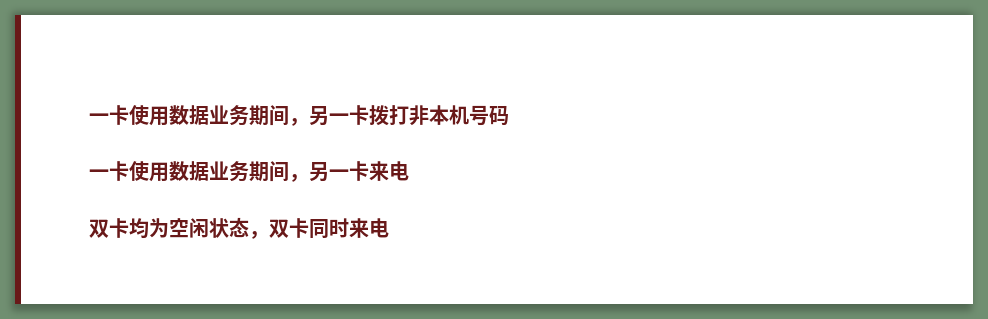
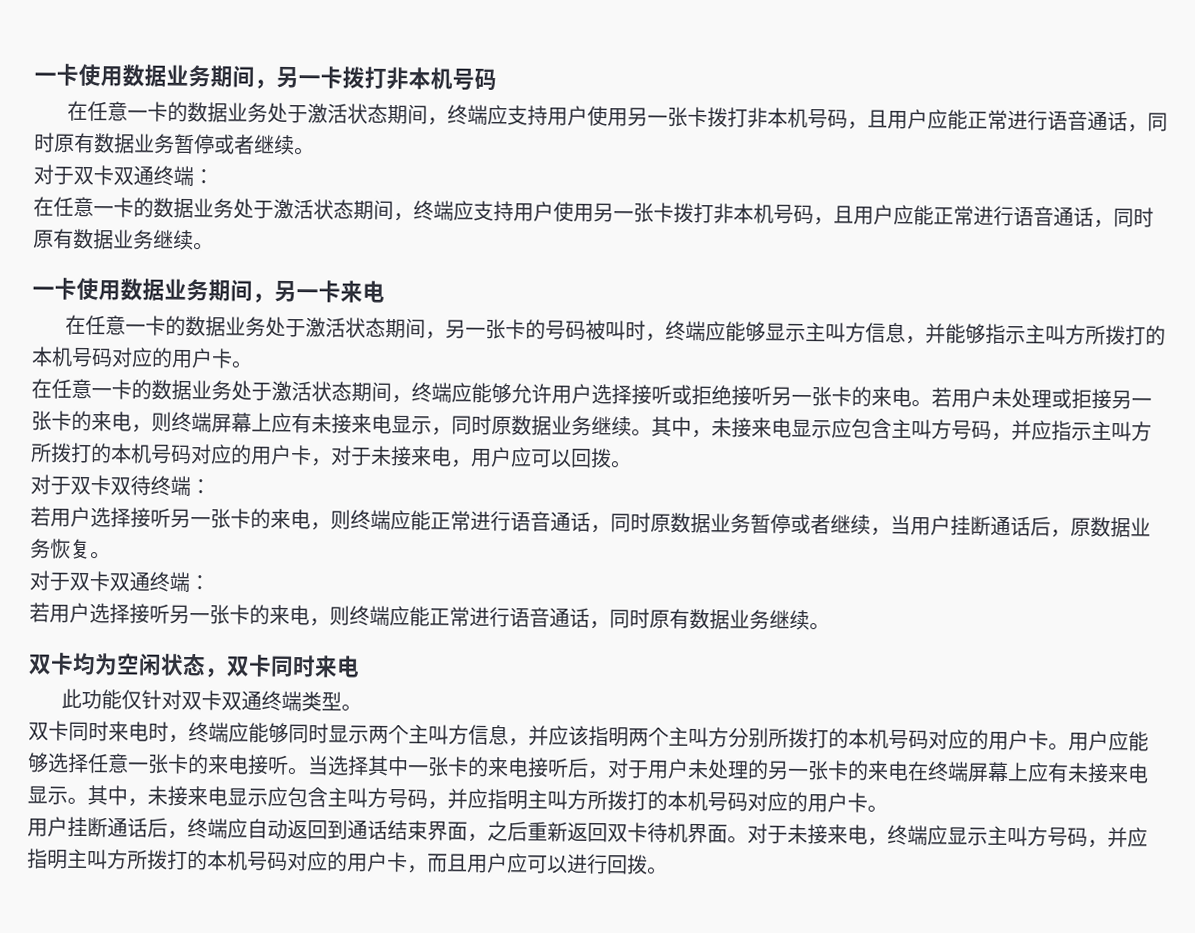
(509, 115) none -> [66,100,1168,133] [34,132,315,156] [33,164,214,187] [33,196,1154,229] [33,228,214,251] // 在任意一卡的数据业务处于激活状态期间，终端应支持用户使用另一张卡拨打非本机号码，且用户应能正常进行语音通话，同时原有数据业务暂停或者继续。 // 对于双卡双通终端： // 在任意一卡的数据业务处于激活状态期间，终端应支持用户使用另一张卡拨打非本机号码，且用户应能正常进行语音通话，同时原有数据业务继续。
(409, 171) none -> [64,314,1166,346] [31,346,253,369] [31,378,1152,410] [31,410,1152,442] [31,442,632,469] [30,474,211,497] [30,506,1151,538] [30,538,111,560] [29,570,210,593] [29,602,830,631] // 在任意一卡的数据业务处于激活状态期间，另一张卡的号码被叫时，终端应能够显示主叫方信息，并能够指示主叫方所拨打的本机号码对应的用户卡。 // 在任意一卡的数据业务处于激活状态期间，终端应能够允许用户选择接听或拒绝接听另一张卡的来电。若用户未处理或拒接另一张卡的来电，则终端屏幕上应有未接来电显示，同时原数据业务继续。其中，未接来电显示应包含主叫方号码，并应指示主叫方所拨打的本机号码对应的用户卡，对于未接来电，用户应可以回拨。 // 对于双卡双待终端： // 若用户选择接听另一张卡的来电，则终端应能正常进行语音通话，同时原数据业务暂停或者继续，当用户挂断通话后，原数据业务恢复。 // 对于双卡双通终端： // 若用户选择接听另一张卡的来电，则终端应能正常进行语音通话，同时原有数据业务继续。
(389, 228) none -> [60,688,362,712] [28,720,1149,752] [27,752,1149,784] [27,785,888,813] [27,816,1148,849] [27,848,668,875] // 此功能仅针对双卡双通终端类型。 // 双卡同时来电时，终端应能够同时显示两个主叫方信息，并应该指明两个主叫方分别所拨打的本机号码对应的用户卡。用户应能够选择任意一张卡的来电接听。当选择其中一张卡的来电接听后，对于用户未处理的另一张卡的来电在终端屏幕上应有未接来电显示。其中，未接来电显示应包含主叫方号码，并应指明主叫方所拨打的本机号码对应的用户卡。 // 用户挂断通话后，终端应自动返回到通话结束界面，之后重新返回双卡待机界面。对于未接来电，终端应显示主叫方号码，并应指明主叫方所拨打的本机号码对应的用户卡，而且用户应可以进行回拨。

